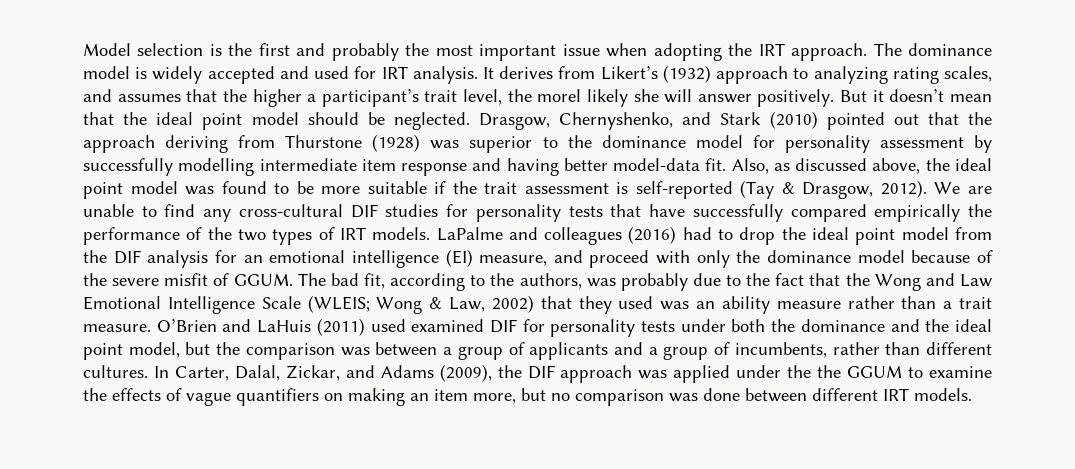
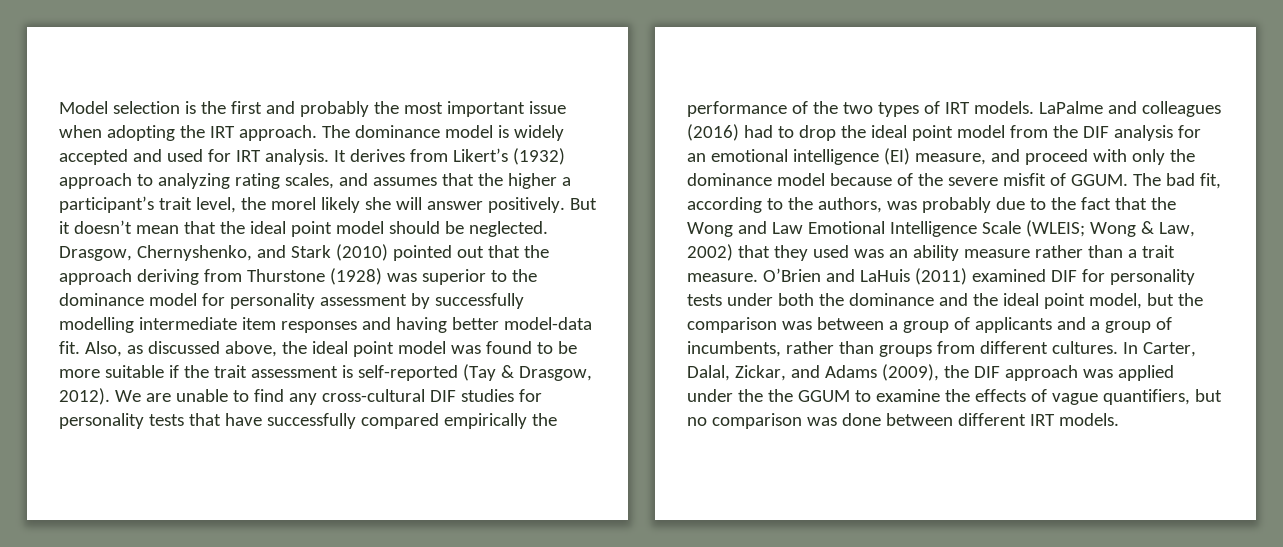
[401,163,468,176] response -> [280,321,357,333] responses
[370,319,406,332] used -> (967, 276) none
(921, 348) none -> [878,341,975,357] groups from
[236,388,516,406] quantifiers on making an item more, -> [1102,389,1190,405] quantifiers,

